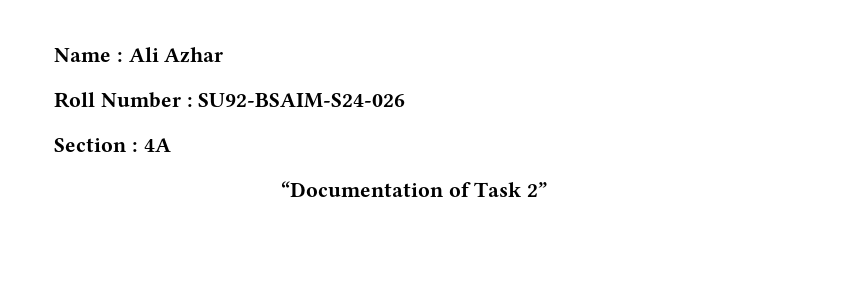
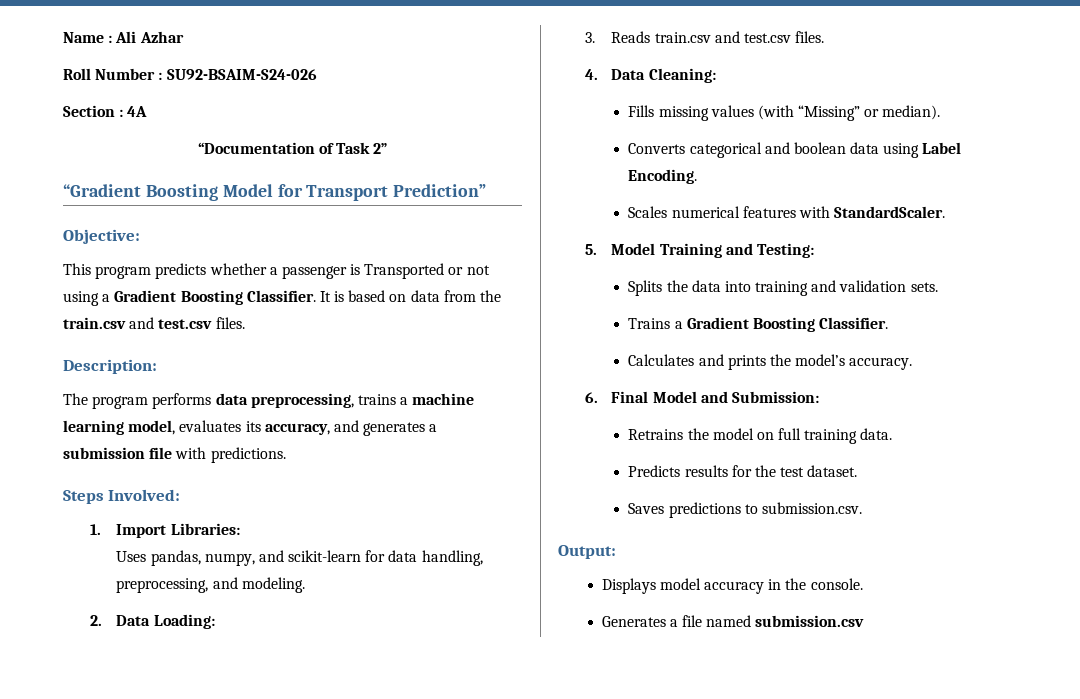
(548, 189) none -> [63,184,487,201] [63,229,140,244] [63,263,490,279] [63,290,502,306] [63,317,245,329] [63,359,157,374] [63,393,475,409] [63,420,438,436] [63,447,286,463] [63,489,181,504] [89,523,240,538] [116,550,483,566] [116,577,305,593] [89,614,215,629] [584,31,825,43] [584,68,716,83] [628,105,941,121] [628,142,962,158] [628,169,698,184] [628,206,946,218] [584,243,814,258] [628,280,938,296] [628,317,889,332] [628,354,913,370] [584,391,819,403] [628,428,893,444] [628,465,858,477] [628,502,862,518] [558,545,616,559] [601,578,863,594] [601,615,865,627] // “Gradient Boosting Model for Transport Prediction” // Objective: // This program predicts whether a passenger is Transported or not using a Gradient Boosting Classifier. It is based on data from the train.csv and test.csv files. // Description: // The program performs data preprocessing, trains a machine learning model, evaluates its accuracy, and generates a submission file with predictions. // Steps Involved: // 1. Import Libraries: // Uses pandas, numpy, and scikit-learn for data handling, preprocessing, and modeling. // 2. Data Loading: // 3. Reads train.csv and test.csv files. // 4. Data Cleaning: // Fills missing values (with “Missing” or median). // Converts categorical and boolean data using Label Encoding. // Scales numerical features with StandardScaler. // 5. Model Training and Testing: // Splits the data into training and validation sets. // Trains a Gradient Boosting Classifier. // Calculates and prints the model’s accuracy. // 6. Final Model and Submission: // Retrains the model on full training data. // Predicts results for the test dataset. // Saves predictions to submission.csv. // Output: // Displays model accuracy in the console. // Generates a file named submission.csv

